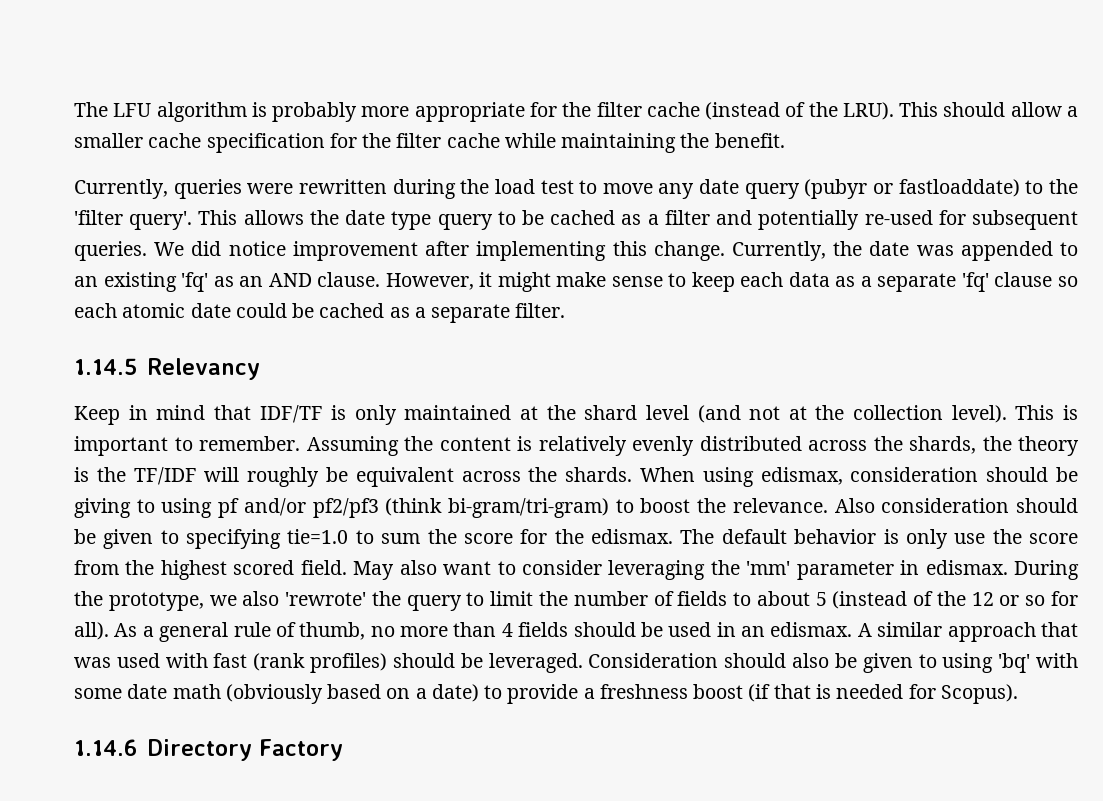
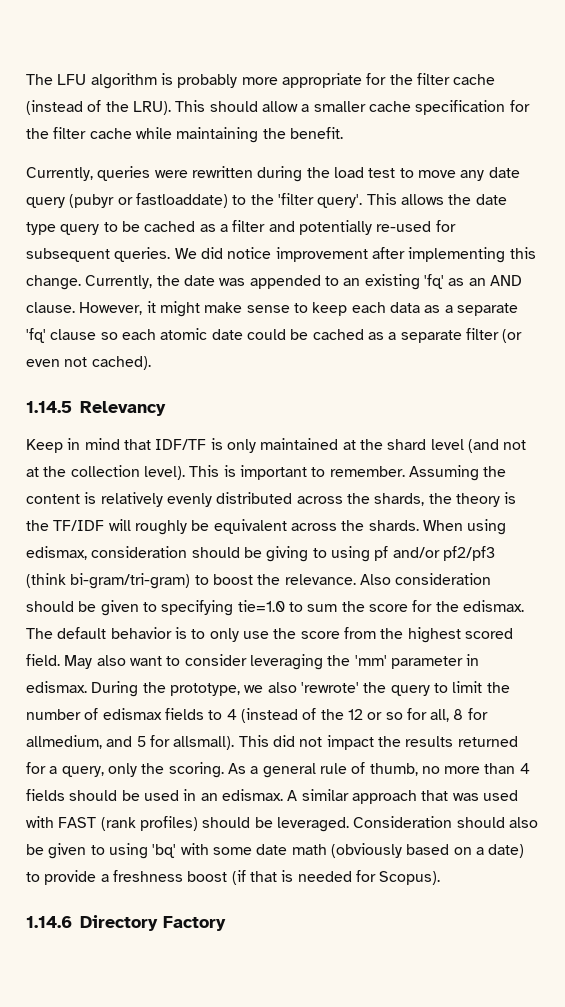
[515,303,566,318] filter. -> [465,328,523,343] [26,356,151,370] filter (or even not cached).
(899, 536) none -> [191,629,206,639] to
(674, 598) none -> [102,708,162,720] edismax
[756,591,827,606] about 5 -> [226,709,237,720] 4
[74,622,109,640] all). -> [430,708,488,722] [26,735,518,750] [26,762,224,778] all, 8 for allmedium, and 5 for allsmall). This did not impact the results returned for a query, only the scoring.
[213,653,248,668] fast -> [58,817,97,828] FAST

